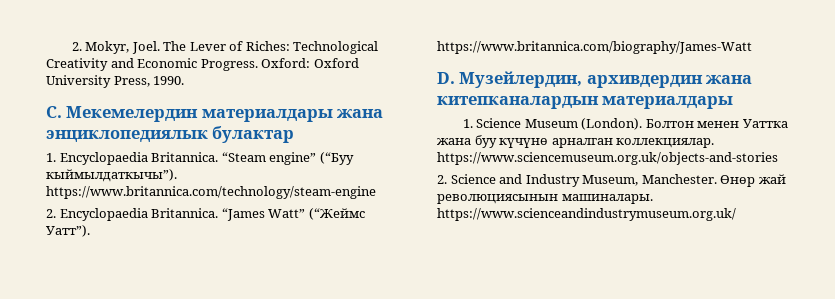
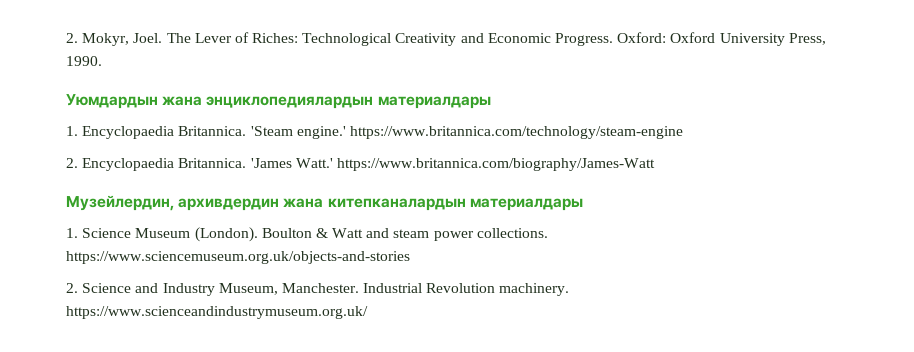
[46,106,384,122] [46,126,295,143] C. Мекемелердин материалдары жана энциклопедиялык булактар -> [66,94,491,109] Уюмдардын жана энциклопедиялардын материалдары
[221,152,354,165] [46,169,177,182] “Steam engine” (“Буу кыймылдаткычы”). -> [250,126,346,139] 'Steam engine.'
[221,208,365,221] [46,225,90,237] “James Watt” (“Жеймс Уатт”). -> [250,158,333,168] 'James Watt.'
[437,72,455,84] D. -> (655, 164) none
[645,119,788,128] [437,135,715,148] Болтон менен Уаттка жана буу күчүнө арналган коллекциялар. -> [261,228,548,241] Boulton & Watt and steam power collections.
[720,174,786,187] [437,194,653,204] Өнөр жай революциясынын машиналары. -> [363,283,570,296] Industrial Revolution machinery.

